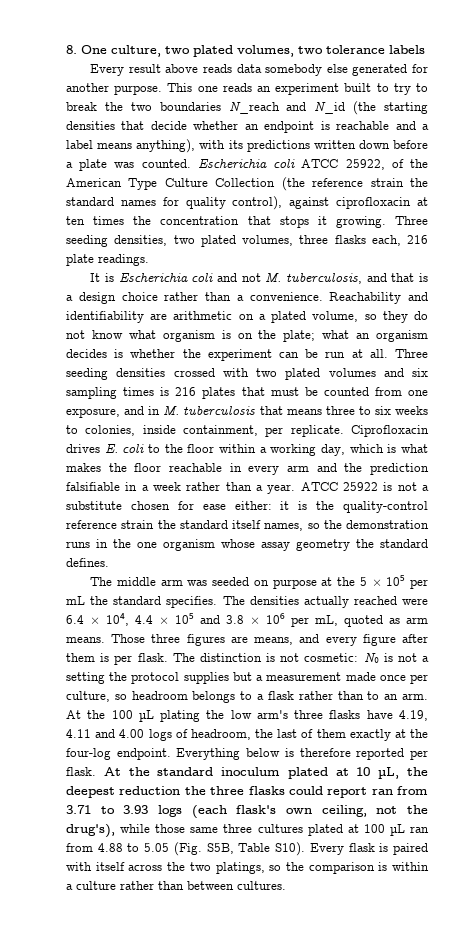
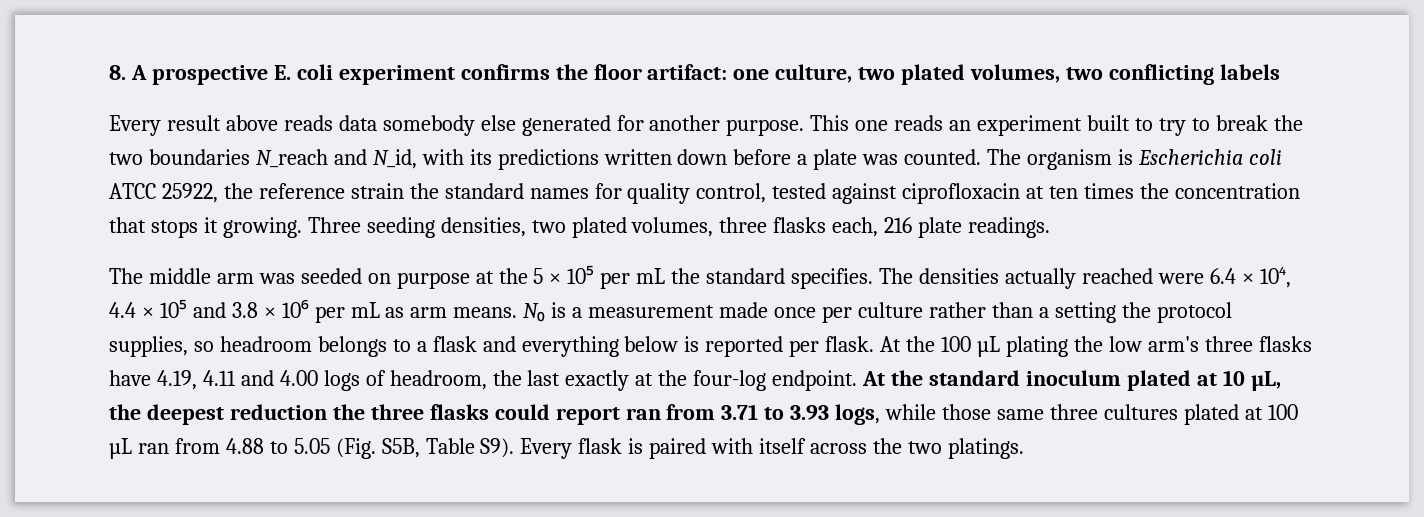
[81,45,107,54] One -> [130,64,770,85] A prospective E. coli experiment confirms the floor artifact: one
[326,45,385,54] tolerance -> [1109,64,1215,85] conflicting
[314,101,428,115] [66,121,430,133] [66,139,196,153] N_id (the starting densities that decide whether an endpoint is reachable and a label means anything), -> [372,149,417,169] N_id,
(191, 163) none -> [987,149,1133,170] The organism is
[391,159,429,168] [66,177,305,191] of the American Type Culture Collection (the -> [223,183,253,199] the
[232,196,283,210] control), -> [696,183,827,203] control, tested
[90,272,429,284] [66,292,428,304] [66,311,429,323] [66,330,428,342] [66,349,428,361] [66,368,428,380] [66,387,428,399] [66,405,429,418] [66,425,429,437] [66,444,429,456] [66,463,429,475] [66,482,429,494] [66,501,428,513] [66,520,429,531] [66,539,428,551] [66,558,109,567] // It is Escherichia coli and not M. tuberculosis, and that is a design choice rather than a convenience. Reachability and identifiability are arithmetic on a plated volume, so they do not know what organism is on the plate; what an organism decides is whether the experiment can be run at all. Three seeding densities crossed with two plated volumes and six sampling times is 216 plates that must be counted from one exposure, and in M. tuberculosis that means three to six weeks to colonies, inside containment, per replicate. Ciprofloxacin drives E. coli to the floor within a working day, which is what makes the floor reachable in every arm and the prediction falsifiable in a week rather than a year. ATCC 25922 is not a substitute chosen for ease either: it is the quality-control reference strain the standard itself names, so the demonstration runs in the one organism whose assay geometry the standard defines. -> (1051, 227) none
[315,615,383,627] mL, quoted -> [350,302,380,318] mL
[111,634,429,646] [66,652,430,665] [66,672,252,684] Those three figures are means, and every figure after them is per flask. The distinction is not cosmetic: N₀ is not a setting the protocol supplies but -> [523,302,567,322] N₀ is
[66,691,110,702] culture, -> [857,302,1232,323] [109,336,188,357] culture rather than a setting the protocol supplies,
[298,691,428,700] rather than to an arm. -> [482,336,875,357] and everything below is reported per flask.
[301,729,346,738] of them -> (561, 378) none
[176,748,429,760] [66,767,96,776] Everything below is therefore reported per flask. -> (858, 380) none
[158,805,428,818] [66,824,115,838] logs (each flask's own ceiling, not the drug's), -> [835,404,881,425] logs,
[275,842,306,856] S10). -> [480,438,515,458] S9).
[215,862,429,874] [66,881,286,890] platings, so the comparison is within a culture rather than between cultures. -> [947,438,1024,459] platings.

